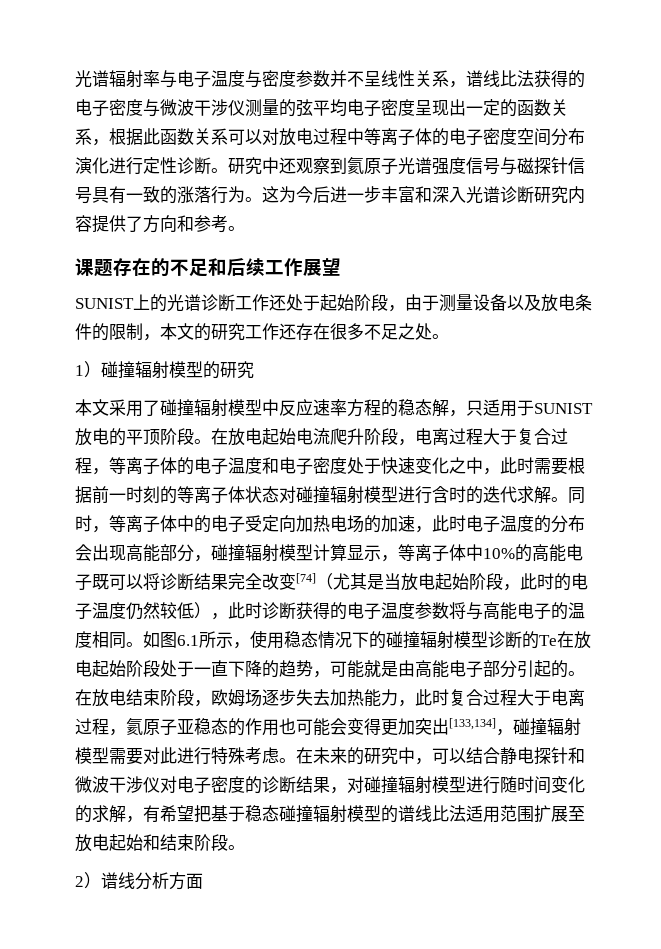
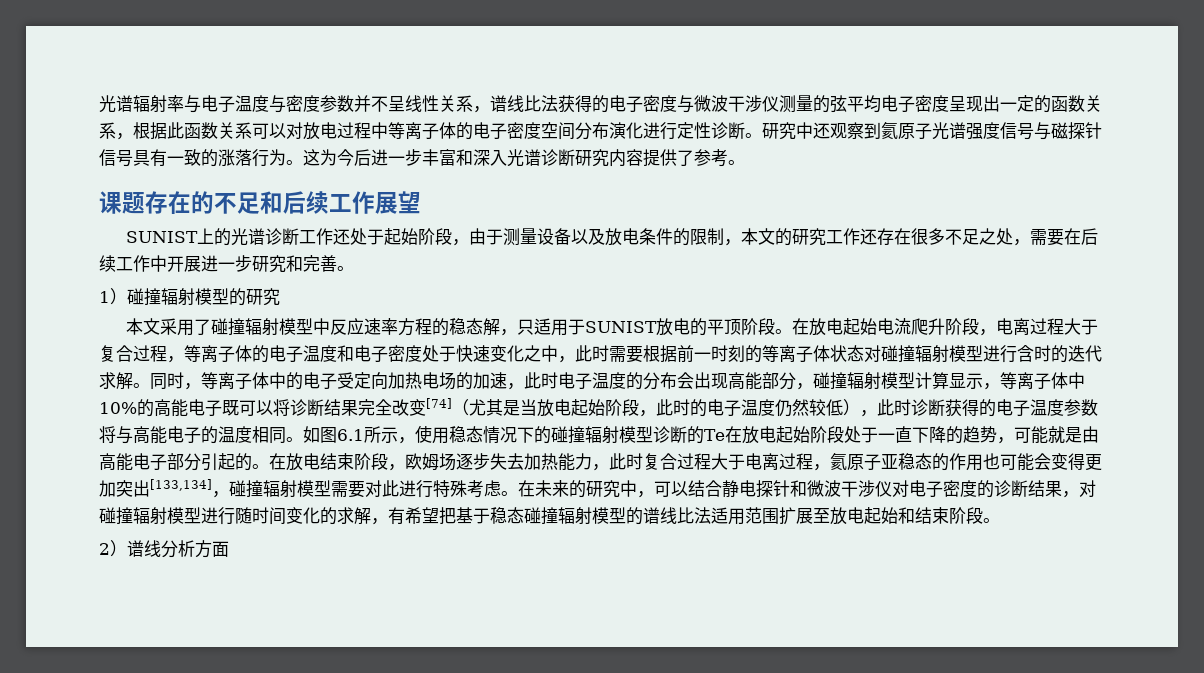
[143,215,194,233] 方向和 -> (694, 158) none
(432, 331) none -> [1012,228,1098,246] [99,255,337,273] ，需要在后续工作中开展进一步研究和完善

